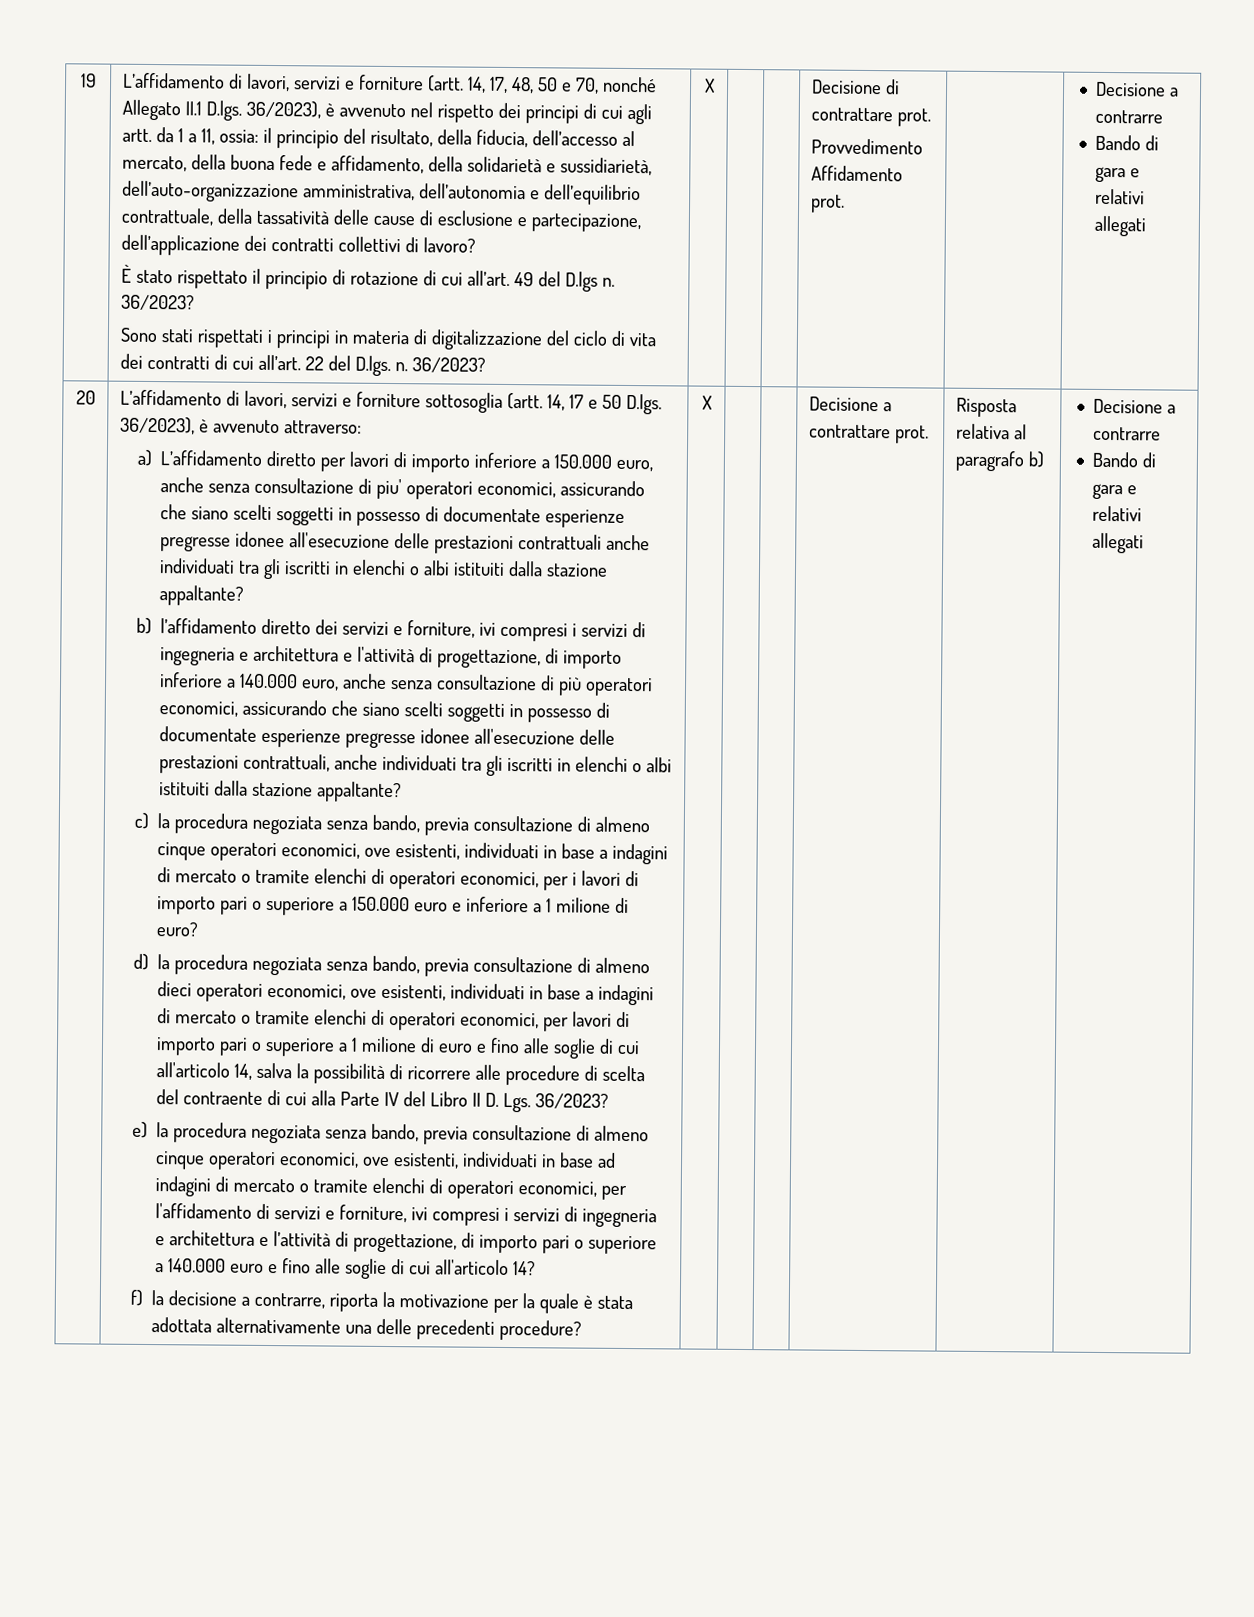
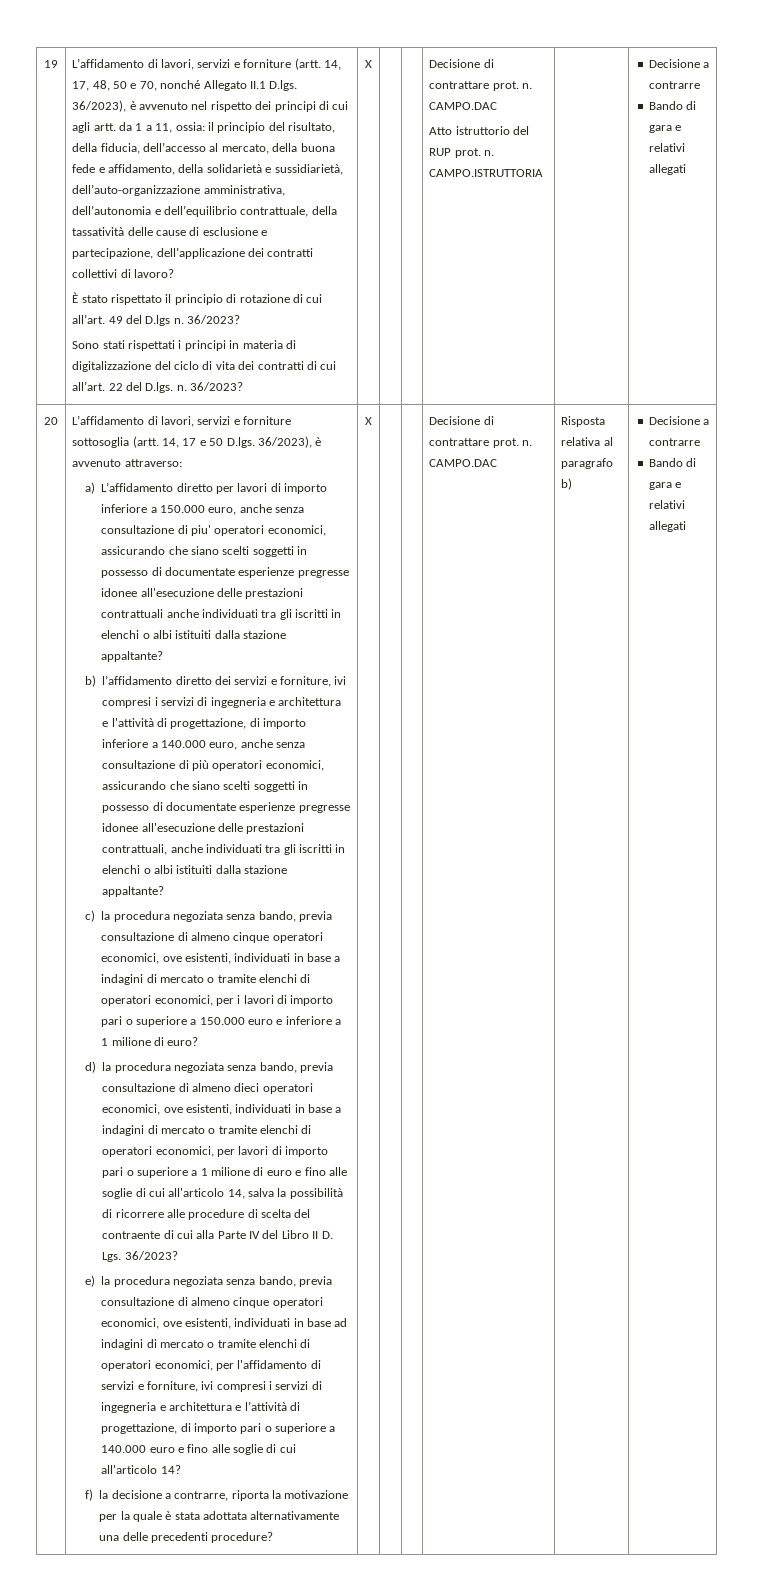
[810,138,923,155] [810,165,903,182] [809,194,845,213] // Provvedimento Affidamento prot. -> [521,83,532,89] [429,102,498,110] [429,126,529,135] [429,148,494,158] [429,169,544,177] n. CAMPO.DAC // Atto istruttorio del RUP prot. n. CAMPO.ISTRUTTORIA
[882,402,892,412] [808,424,929,444] a contrattare prot. -> [483,416,494,425] [429,438,532,448] [429,459,498,467] di contrattare prot. n. CAMPO.DAC

